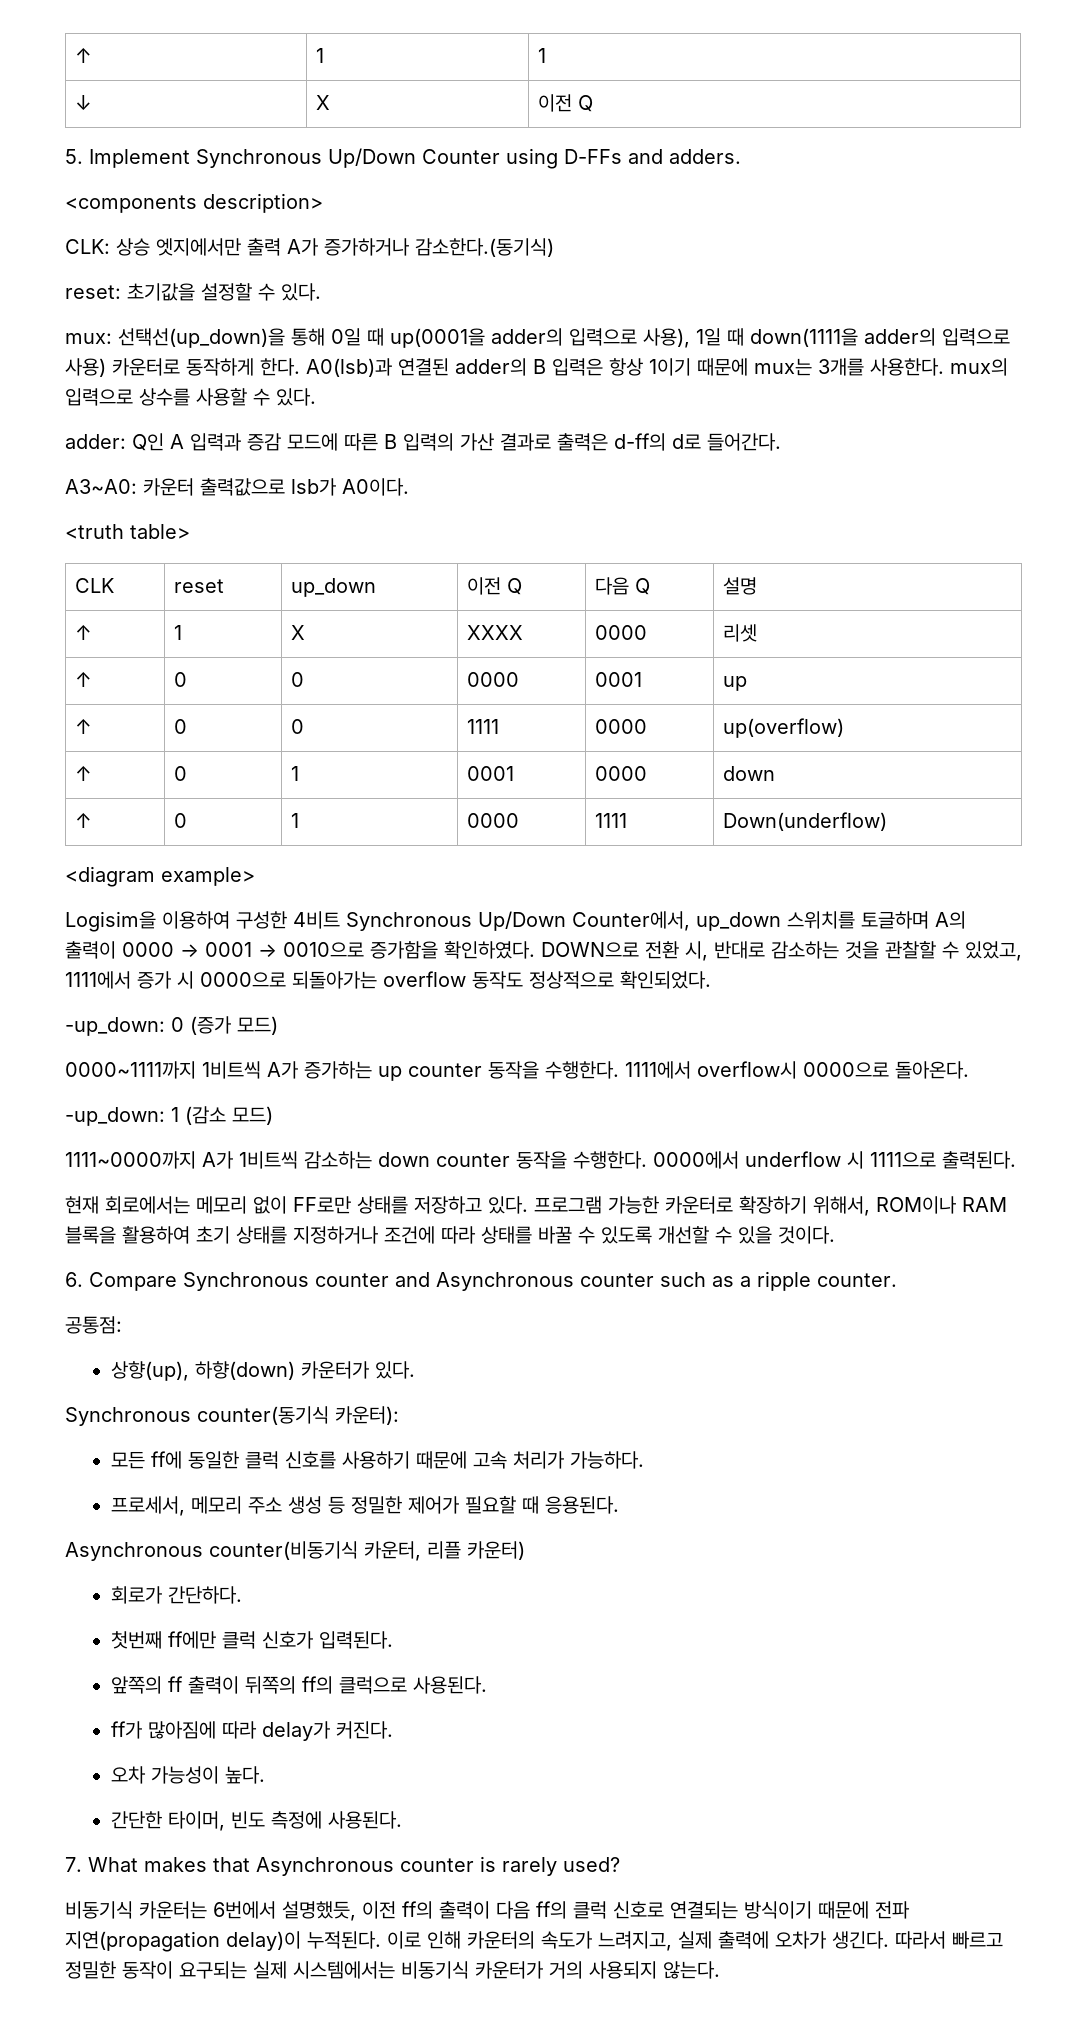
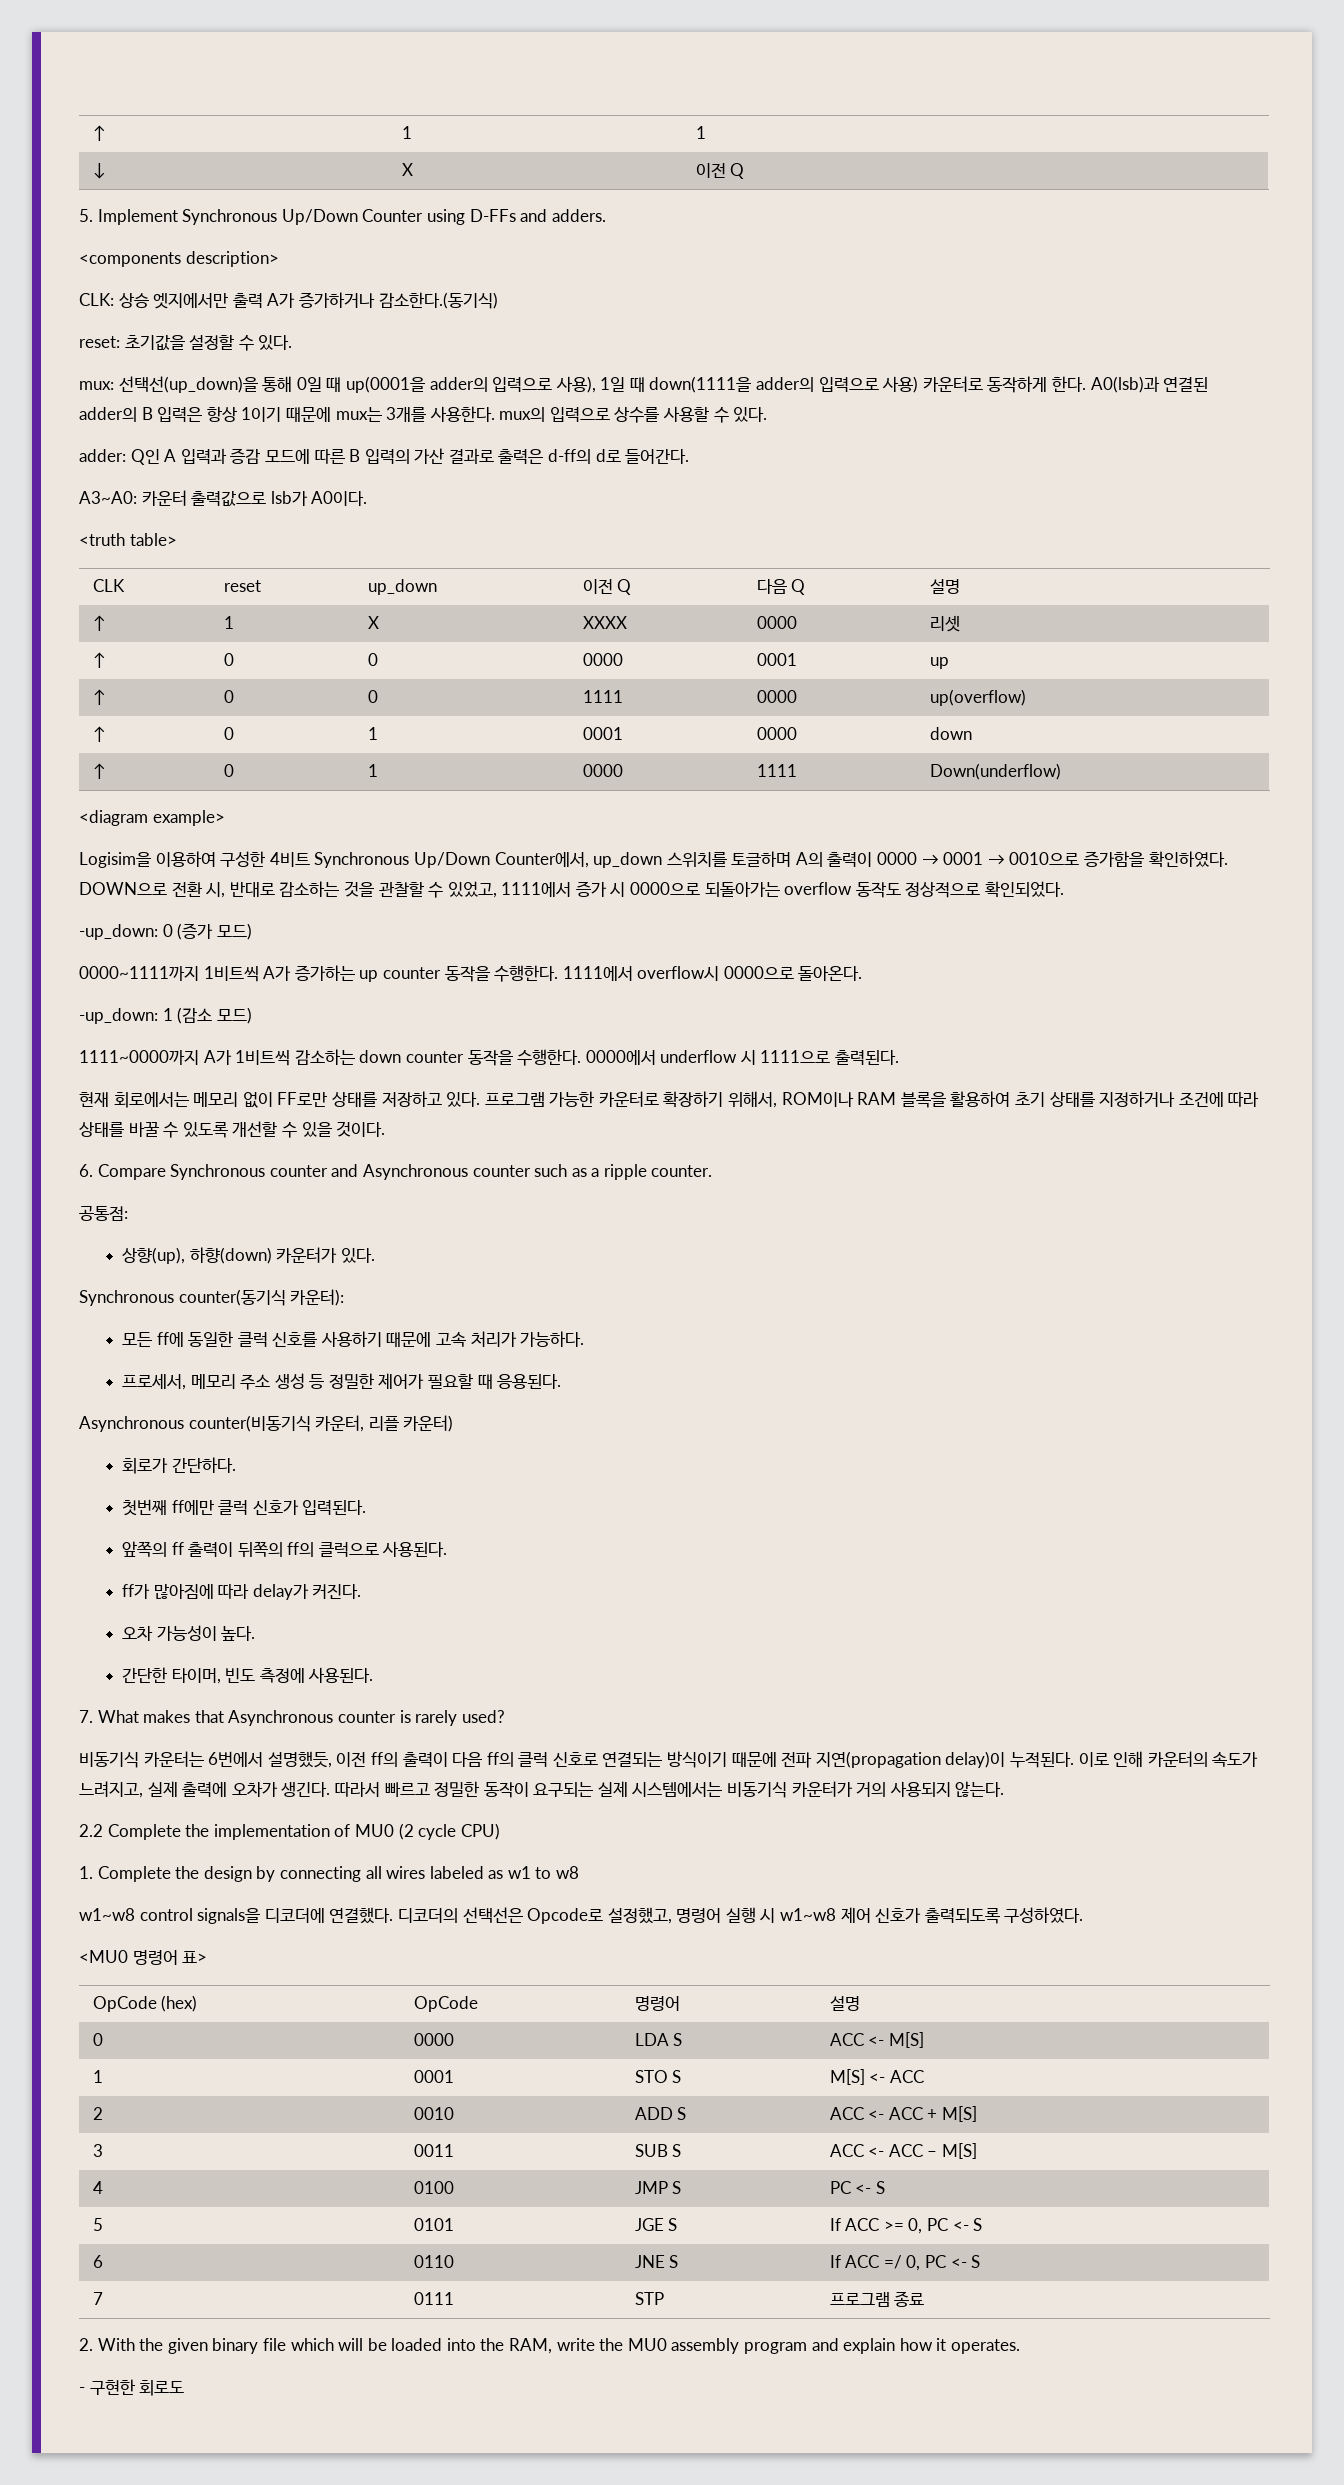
(720, 1970) none -> [79,1823,500,1840] [79,1866,580,1882] [79,1907,1084,1924] [79,1950,208,1965] [92,1995,198,2012] [413,1996,478,2012] [634,1996,680,2011] [829,1996,860,2011] [92,2033,103,2046] [413,2033,454,2046] [634,2033,683,2046] [829,2032,924,2048] [92,2070,103,2083] [413,2070,454,2083] [634,2070,682,2083] [829,2069,924,2085] [92,2107,103,2120] [413,2107,454,2120] [634,2107,687,2120] [829,2106,977,2122] [92,2144,103,2157] [413,2144,454,2157] [634,2144,682,2157] [829,2143,977,2159] [92,2181,103,2194] [413,2181,454,2194] [634,2181,682,2194] [829,2181,885,2194] [92,2218,103,2231] [413,2218,454,2231] [634,2218,678,2231] [829,2218,983,2234] [92,2255,103,2268] [413,2255,454,2268] [634,2255,679,2268] [829,2255,981,2271] [92,2292,103,2305] [413,2292,454,2305] [634,2292,664,2305] [829,2291,925,2307] [79,2338,1020,2354] [79,2379,185,2396] // 2.2 Complete the implementation of MU0 (2 cycle CPU) // 1. Complete the design by connecting all wires labeled as w1 to w8 // w1~w8 control signals을 디코더에 연결했다. 디코더의 선택선은 Opcode로 설정했고, 명령어 실행 시 w1~w8 제어 신호가 출력되도록 구성하였다. // <MU0 명령어 표> // OpCode (hex) | OpCode | 명령어 | 설명 // 0 | 0000 | LDA S | ACC <- M[S] // 1 | 0001 | STO S | M[S] <- ACC // 2 | 0010 | ADD S | ACC <- ACC + M[S] // 3 | 0011 | SUB S | ACC <- ACC – M[S] // 4 | 0100 | JMP S | PC <- S // 5 | 0101 | JGE S | If ACC >= 0, PC <- S // 6 | 0110 | JNE S | If ACC =/ 0, PC <- S // 7 | 0111 | STP | 프로그램 종료 // 2. With the given binary file which will be loaded into the RAM, write the MU0 assembly program and explain how it operates. // - 구현한 회로도

